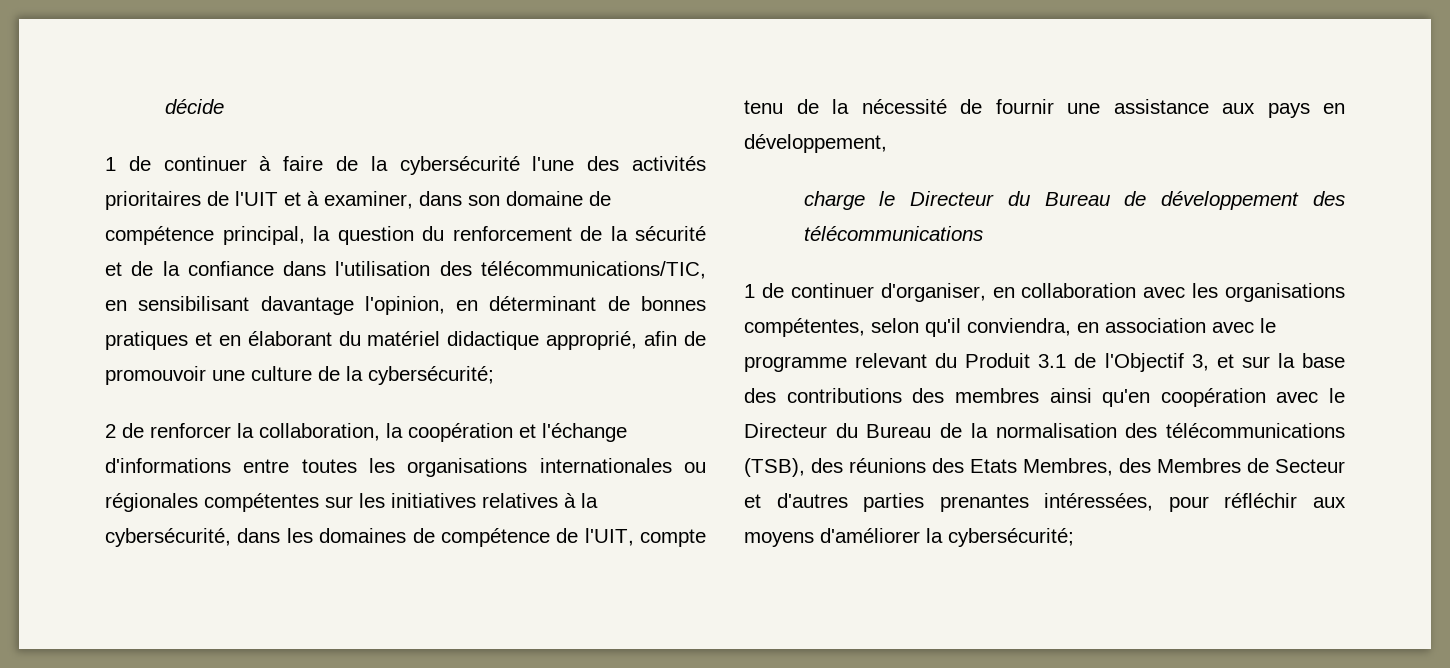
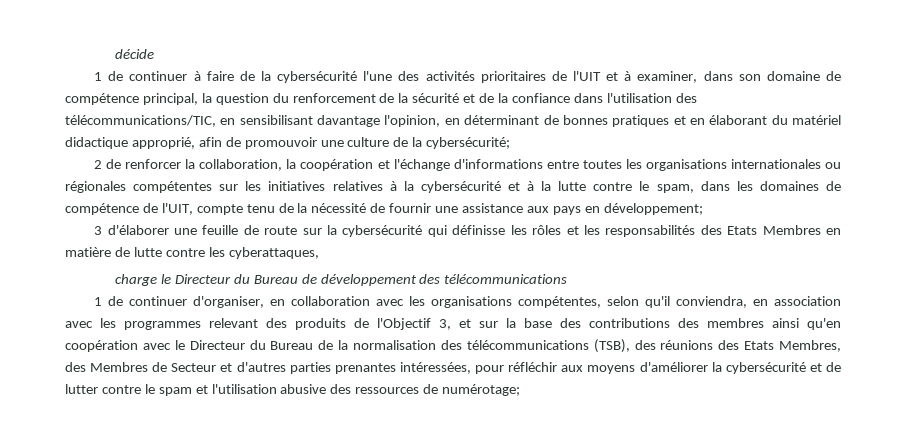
[105,528,231,547] cybersécurité, -> [420,181,694,193] cybersécurité et à la lutte contre le spam,
[744,134,887,153] développement, -> [603,203,703,215] [94,225,841,237] [65,247,319,259] développement; // 3 d'élaborer une feuille de route sur la cybersécurité qui définisse les rôles et les responsabilités des Etats Membres en matière de lutte contre les cyberattaques,
[1260,318,1276,333] [744,353,1067,372] le programme relevant du Produit 3.1 -> [100,318,346,330] les programmes relevant des produits
[948,528,1074,547] cybersécurité; -> [725,362,841,374] [65,384,521,396] cybersécurité et de lutter contre le spam et l'utilisation abusive des ressources de numérotage;

